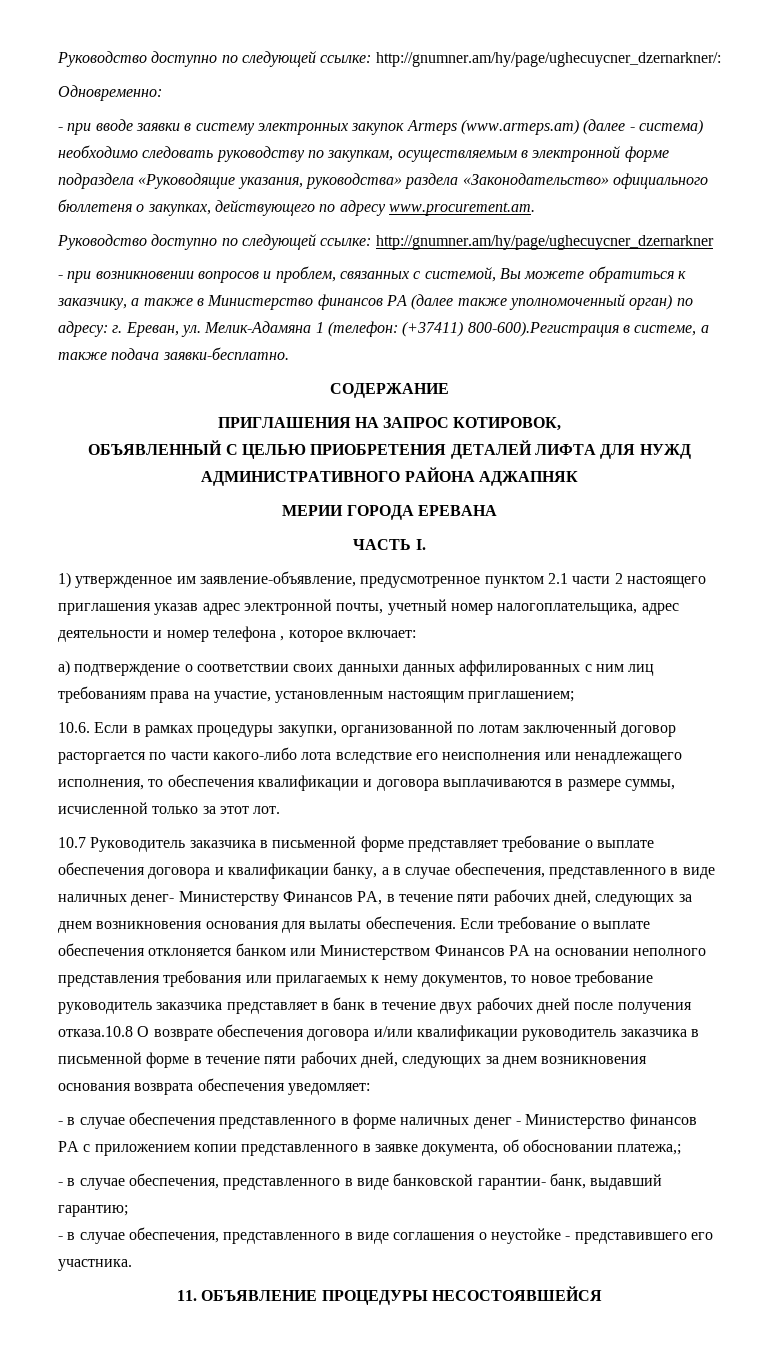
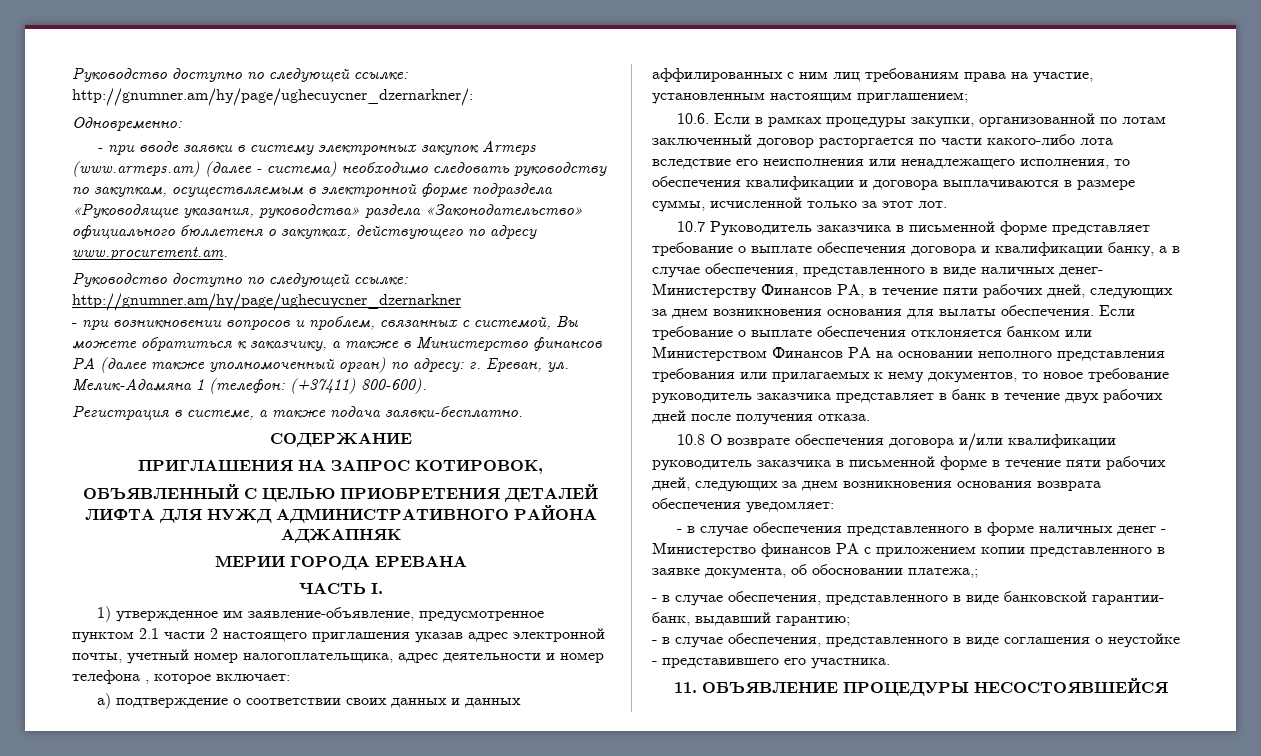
[467,321,619,337] 800-600).Регистрация -> [361,378,427,394] [72,405,169,421] 800-600). // Регистрация
[337,664,399,676] данныхи -> [391,698,461,708] данных и
[58,1026,133,1037] отказа.10.8 -> [818,414,870,421] [677,434,706,445] отказа. // 10.8

